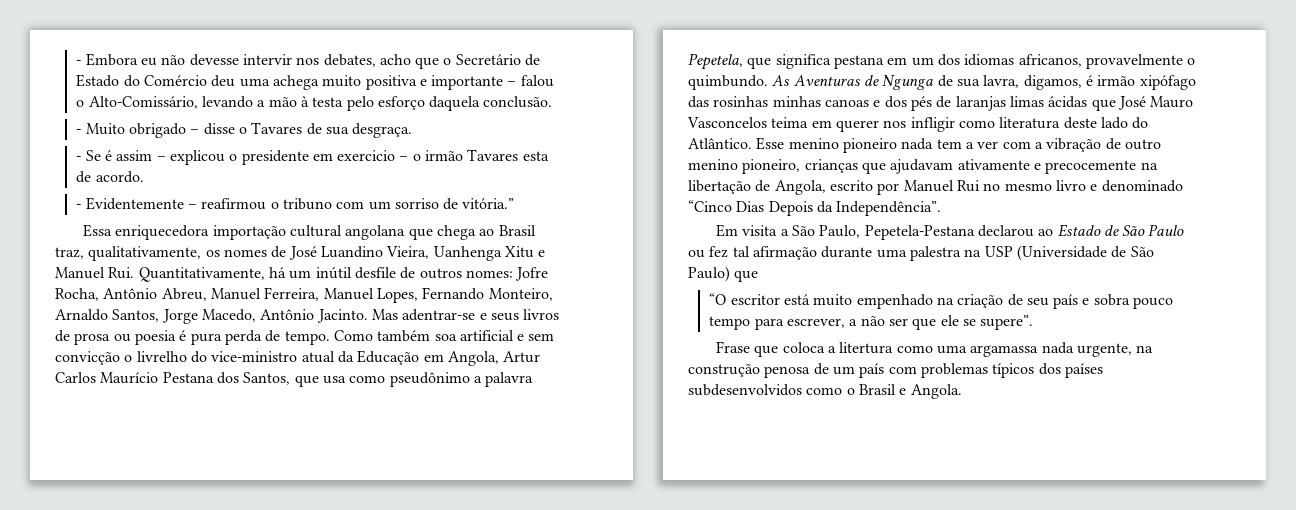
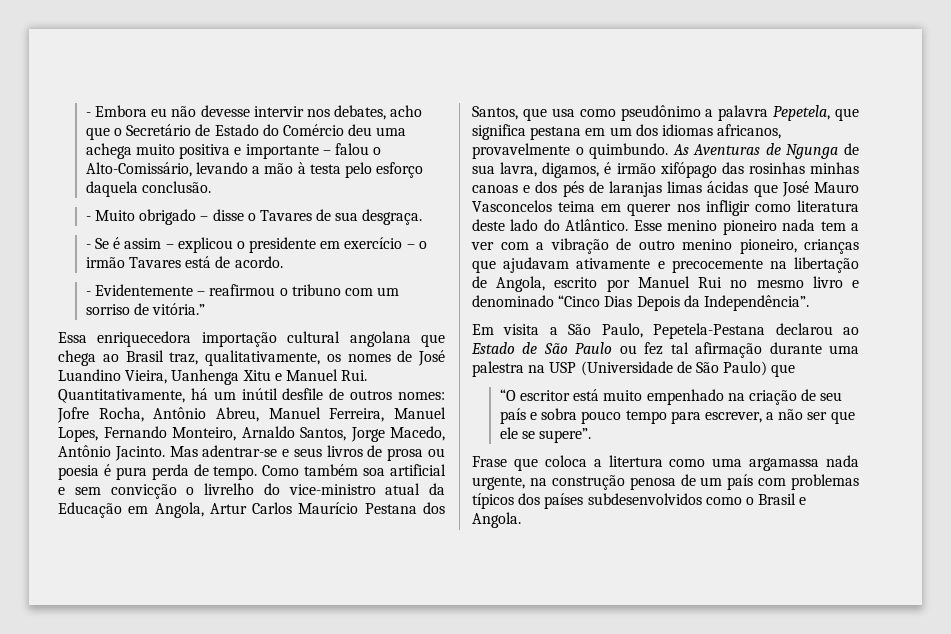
[337,150,396,161] exercicio -> [344,237,403,249] exercício
[522,151,549,161] esta -> [185,256,212,268] está
[1139,75,1196,90] xipófago -> [659,162,717,178] xifópago

